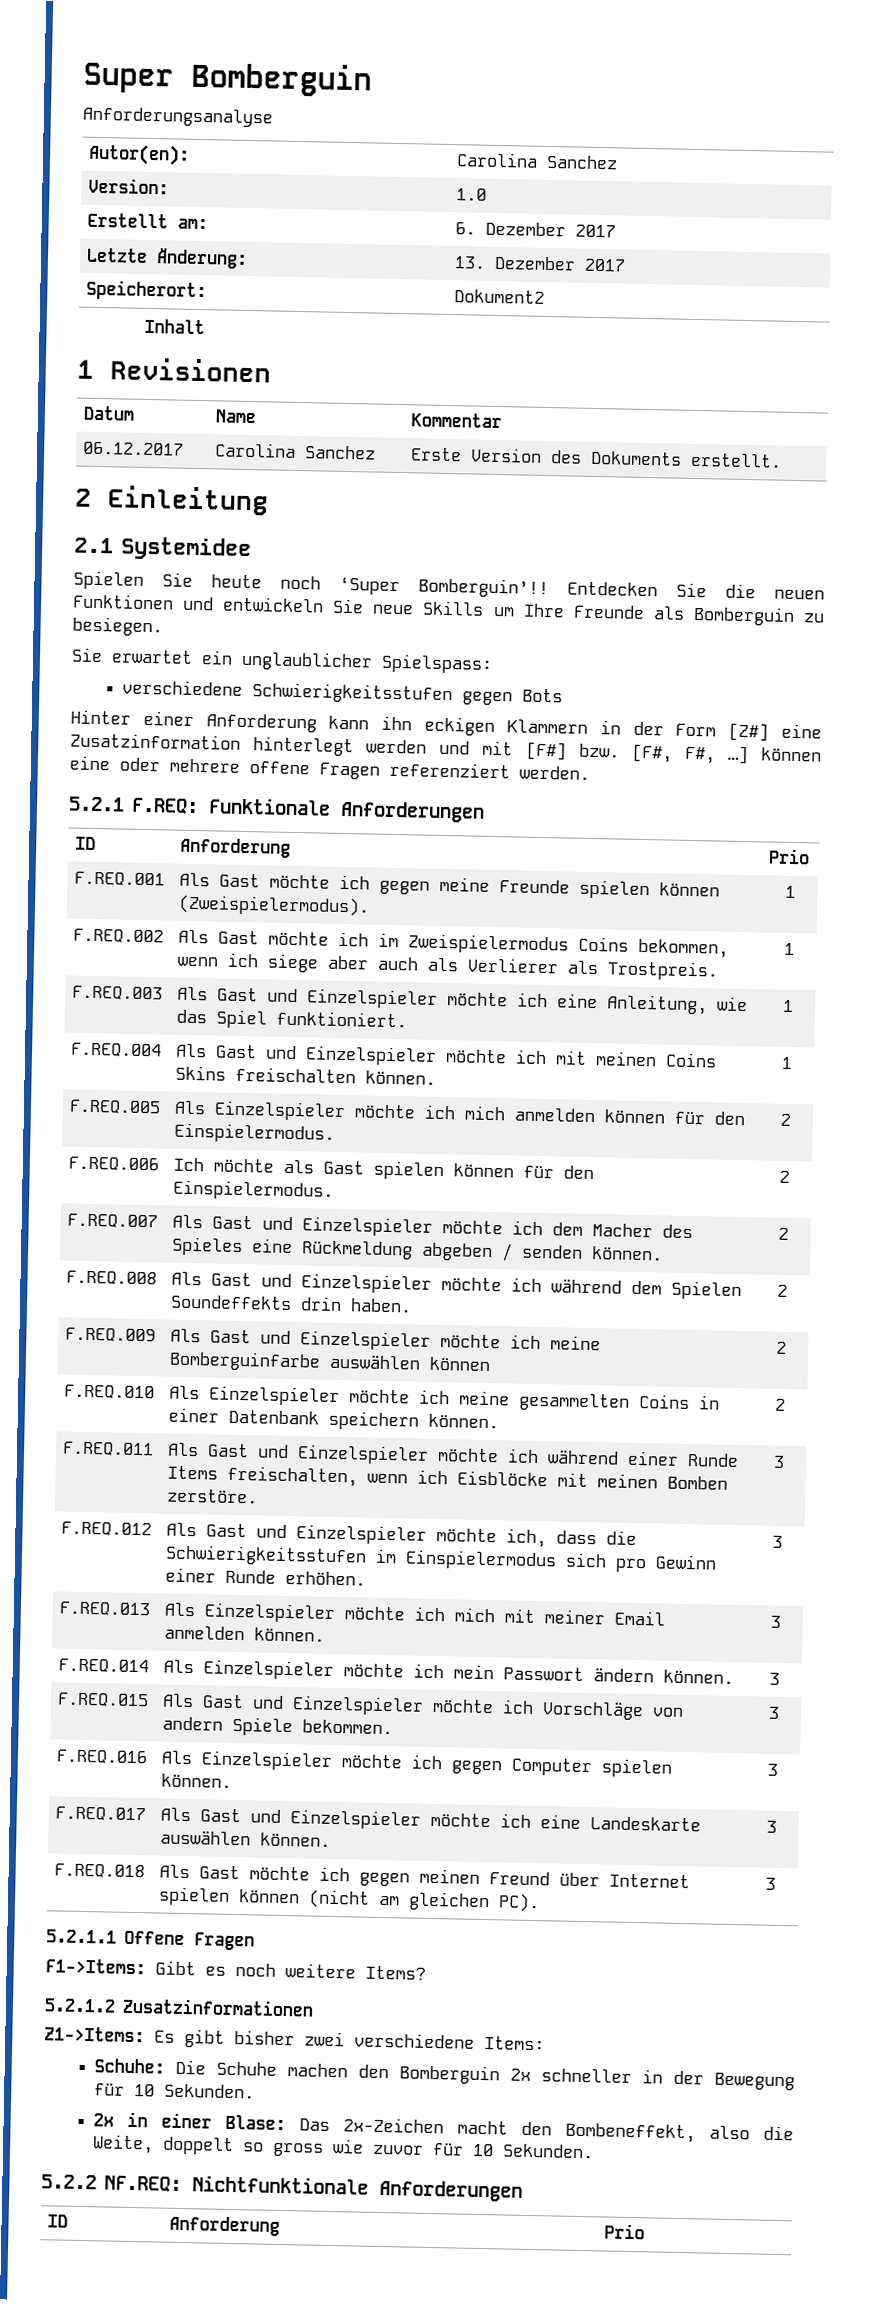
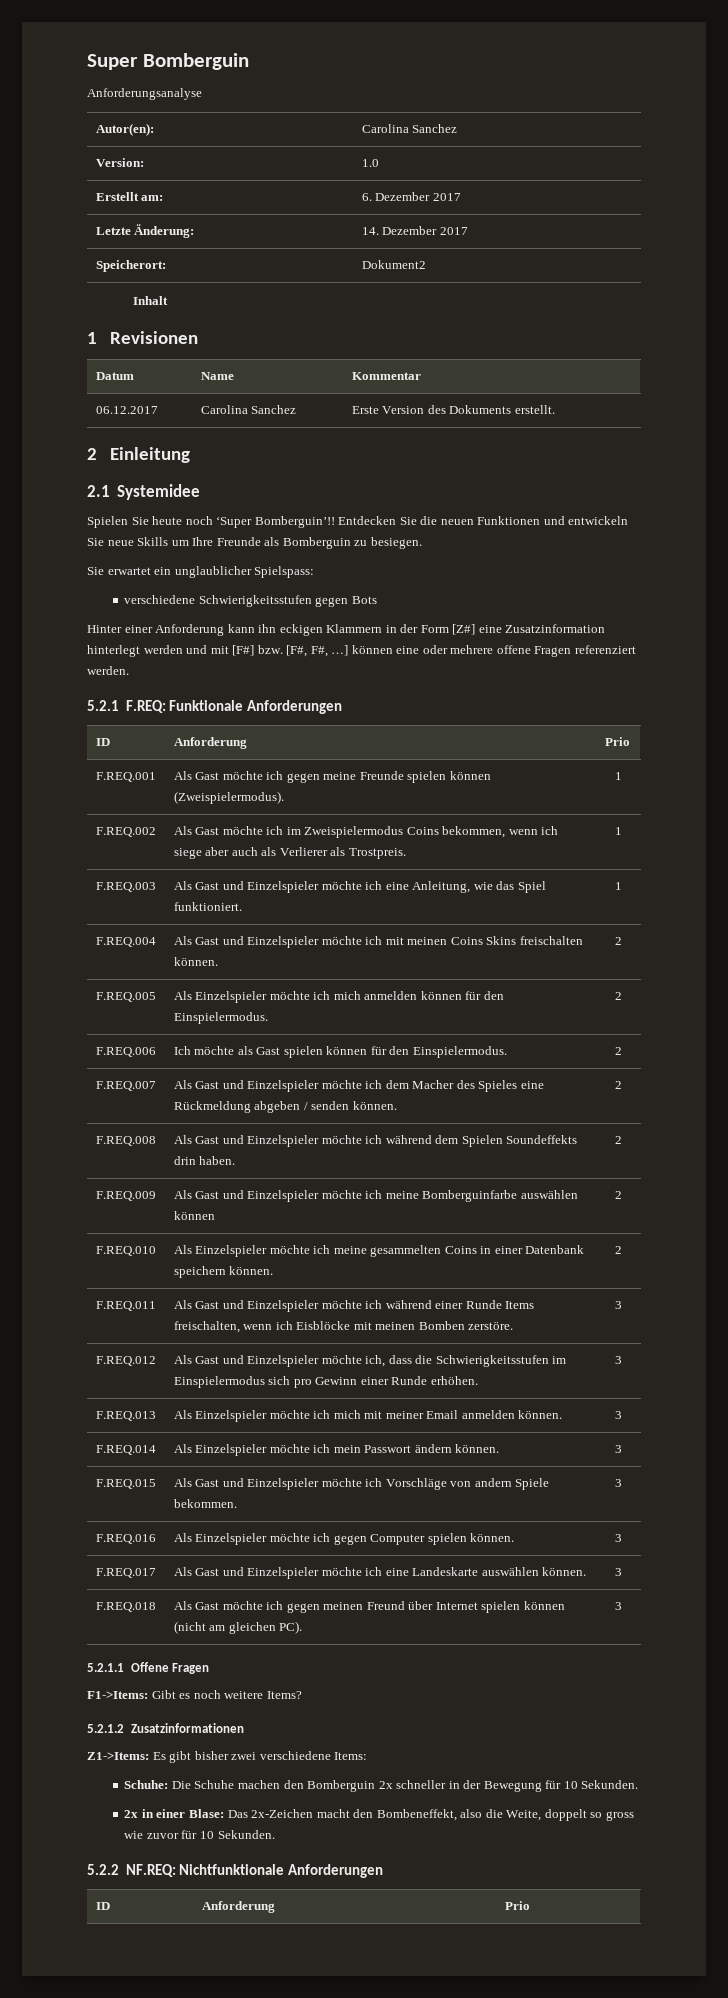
[454,256,487,269] 13. -> [361,227,379,235] 14.
[780,1056,793,1070] 1 -> [615,937,622,945] 2

